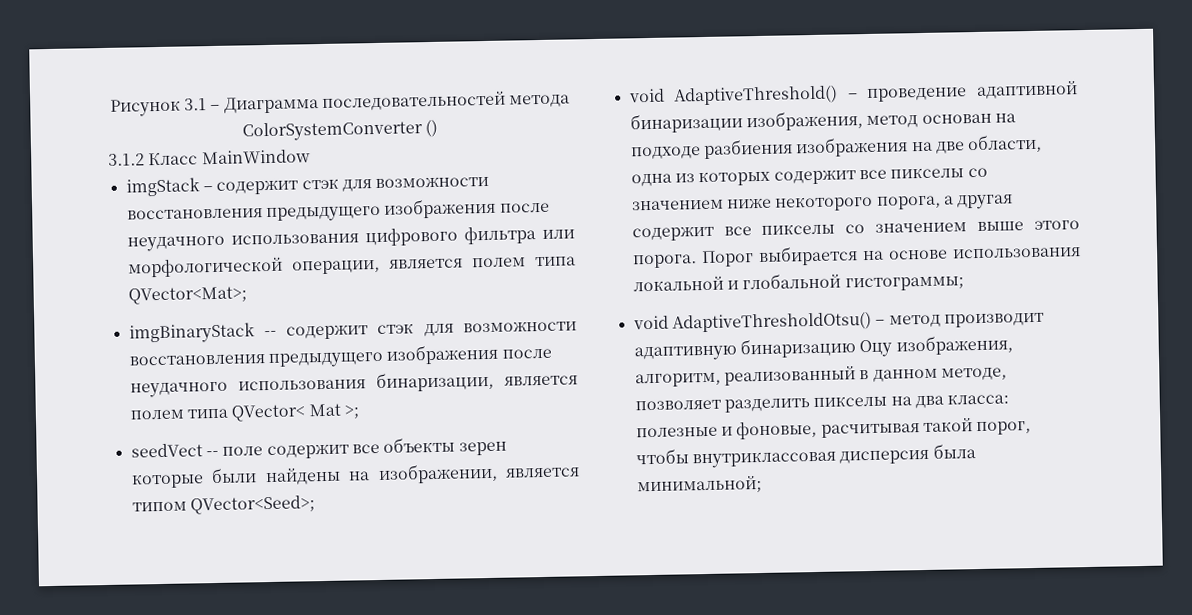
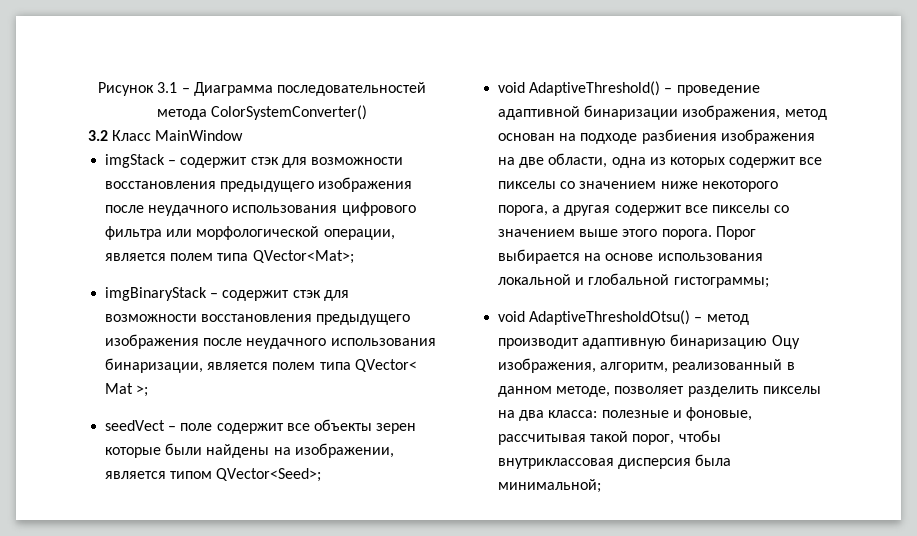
[241,119,439,142] [108,153,145,166] ColorSystemConverter () // 3.1.2 -> [211,105,368,120] [88,130,108,141] ColorSystemConverter() // 3.2
[263,330,277,337] -- -> [210,293,219,298] –
[205,450,219,457] -- -> [168,426,177,431] –
[820,423,920,438] расчитывая -> [498,434,587,445] рассчитывая

